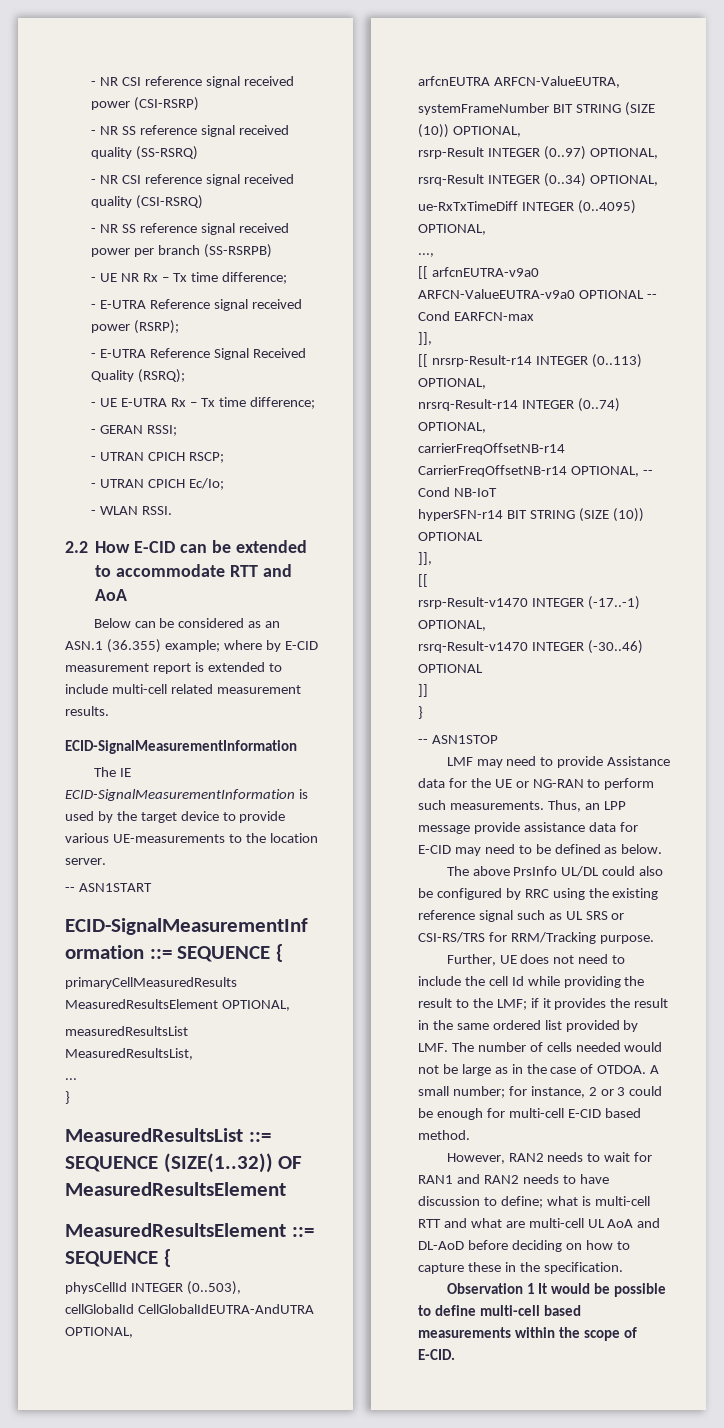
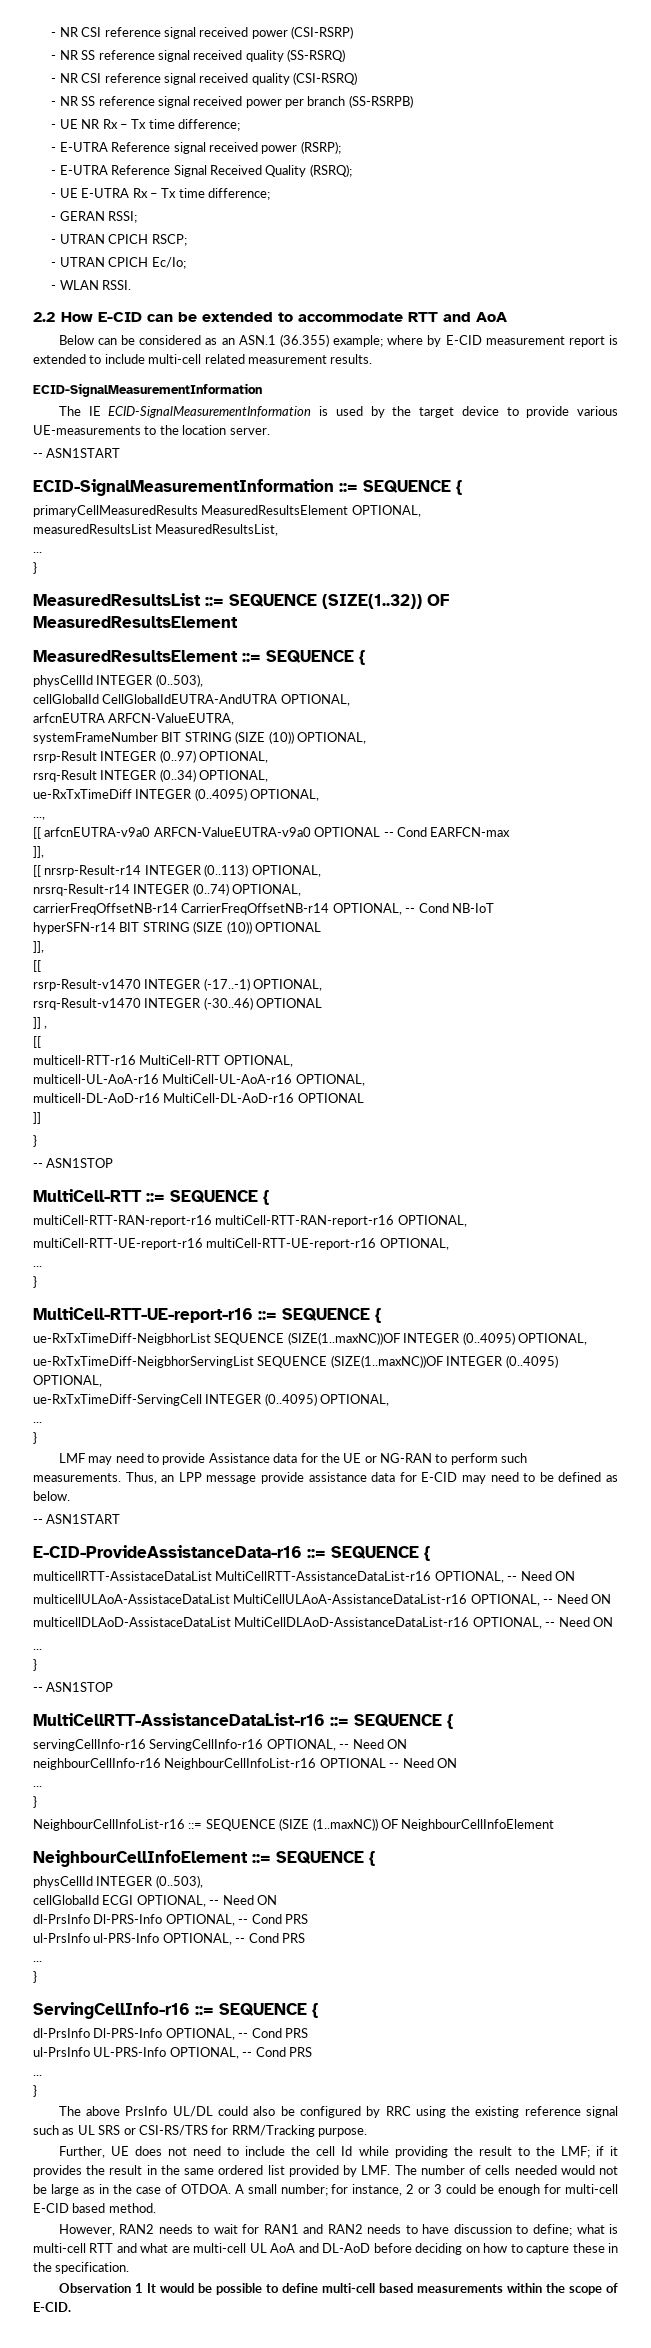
[418,706,423,719] [418,735,498,744] // } // -- ASN1STOP -> [44,1026,48,1029] [33,1036,41,1048] [33,1055,293,1067] [33,1074,365,1086] [33,1093,364,1103] [33,1112,41,1124] [33,1135,37,1147] [33,1158,114,1168] [33,1189,269,1205] [33,1215,467,1227] [33,1238,449,1250] [33,1266,42,1267] [33,1276,37,1288] [33,1307,381,1323] [33,1332,587,1345] [33,1355,558,1368] [33,1375,102,1387] [33,1393,390,1406] [33,1422,42,1423] [33,1432,37,1444] , // [[ // multicell-RTT-r16 MultiCell-RTT OPTIONAL, // multicell-UL-AoA-r16 MultiCell-UL-AoA-r16 OPTIONAL, // multicell-DL-AoD-r16 MultiCell-DL-AoD-r16 OPTIONAL // ]] // } // -- ASN1STOP // MultiCell-RTT ::= SEQUENCE { // multiCell-RTT-RAN-report-r16 multiCell-RTT-RAN-report-r16 OPTIONAL, // multiCell-RTT-UE-report-r16 multiCell-RTT-UE-report-r16 OPTIONAL, // ... // } // MultiCell-RTT-UE-report-r16 ::= SEQUENCE { // ue-RxTxTimeDiff-NeigbhorList SEQUENCE (SIZE(1..maxNC))OF INTEGER (0..4095) OPTIONAL, // ue-RxTxTimeDiff-NeigbhorServingList SEQUENCE (SIZE(1..maxNC))OF INTEGER (0..4095) OPTIONAL, // ue-RxTxTimeDiff-ServingCell INTEGER (0..4095) OPTIONAL, // ... // }
(663, 849) none -> [33,1514,121,1524] [33,1545,430,1561] [33,1571,575,1583] [33,1594,611,1606] [33,1617,613,1629] [33,1649,42,1650] [33,1659,37,1671] [33,1682,114,1692] [33,1713,453,1729] [33,1739,407,1751] [33,1758,457,1770] [33,1786,42,1787] [33,1796,37,1808] [33,1818,555,1831] [33,1850,375,1867] [33,1875,203,1888] [33,1895,277,1907] [33,1914,308,1926] [33,1933,305,1945] [33,1961,42,1962] [33,1971,37,1983] [33,2002,318,2019] [33,2028,308,2040] [33,2047,312,2059] [33,2075,42,2076] [33,2085,37,2097] // -- ASN1START // E-CID-ProvideAssistanceData-r16 ::= SEQUENCE { // multicellRTT-AssistaceDataList MultiCellRTT-AssistanceDataList-r16 OPTIONAL, -- Need ON // multicellULAoA-AssistaceDataList MultiCellULAoA-AssistanceDataList-r16 OPTIONAL, -- Need ON // multicellDLAoD-AssistaceDataList MultiCellDLAoD-AssistanceDataList-r16 OPTIONAL, -- Need ON // ... // } // -- ASN1STOP // MultiCellRTT-AssistanceDataList-r16 ::= SEQUENCE { // servingCellInfo-r16 ServingCellInfo-r16 OPTIONAL, -- Need ON // neighbourCellInfo-r16 NeighbourCellInfoList-r16 OPTIONAL -- Need ON // ... // } // NeighbourCellInfoList-r16 ::= SEQUENCE (SIZE (1..maxNC)) OF NeighbourCellInfoElement // NeighbourCellInfoElement ::= SEQUENCE { // physCellId INTEGER (0..503), // cellGlobalId ECGI OPTIONAL, -- Need ON // dl-PrsInfo Dl-PRS-Info OPTIONAL, -- Cond PRS // ul-PrsInfo ul-PRS-Info OPTIONAL, -- Cond PRS // ... // } // ServingCellInfo-r16 ::= SEQUENCE { // dl-PrsInfo Dl-PRS-Info OPTIONAL, -- Cond PRS // ul-PrsInfo UL-PRS-Info OPTIONAL, -- Cond PRS // ... // }

